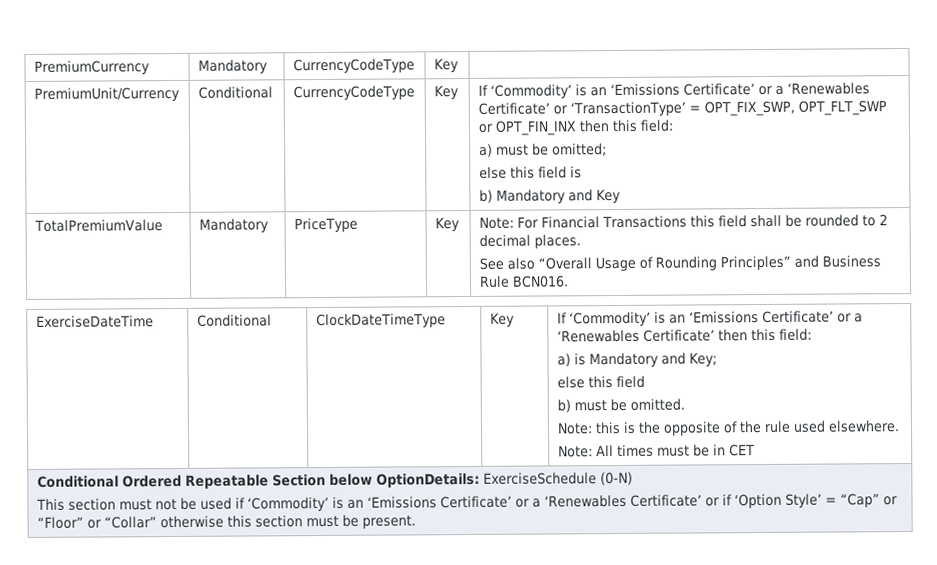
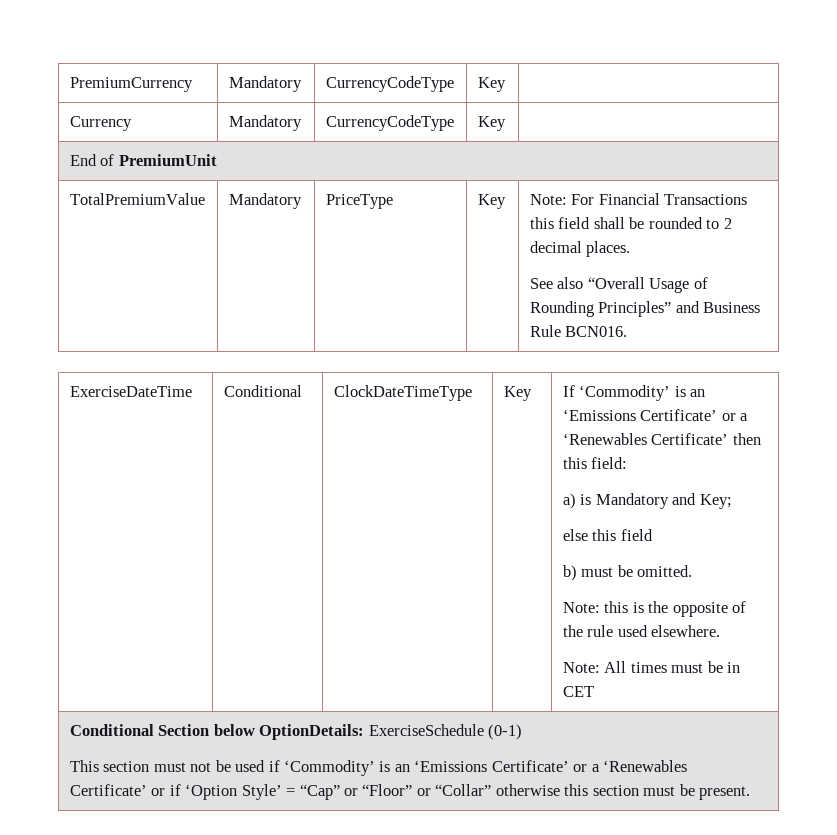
[33,86,180,102] [197,86,273,99] [292,85,415,101] [433,85,459,100] [477,82,870,99] [477,100,887,117] [477,119,673,136] [478,143,607,157] [478,166,582,179] [478,188,621,204] PremiumUnit/Currency | Conditional | CurrencyCodeType | Key | If ‘Commodity’ is an ‘Emissions Certificate’ or a ‘Renewables Certificate’ or ‘TransactionType’ = OPT_FIX_SWP, OPT_FLT_SWP or OPT_FIN_INX then this field: // a) must be omitted; // else this field is // b) Mandatory and Key -> [69,116,132,131] [228,115,302,131] [325,115,454,131] [477,116,506,131] [69,154,217,166] Currency | Mandatory | CurrencyCodeType | Key | // End of PremiumUnit
[121,474,269,489] Ordered Repeatable -> (154, 730) none
[599,471,633,486] (0-N) -> [488,724,523,740] (0-1)

